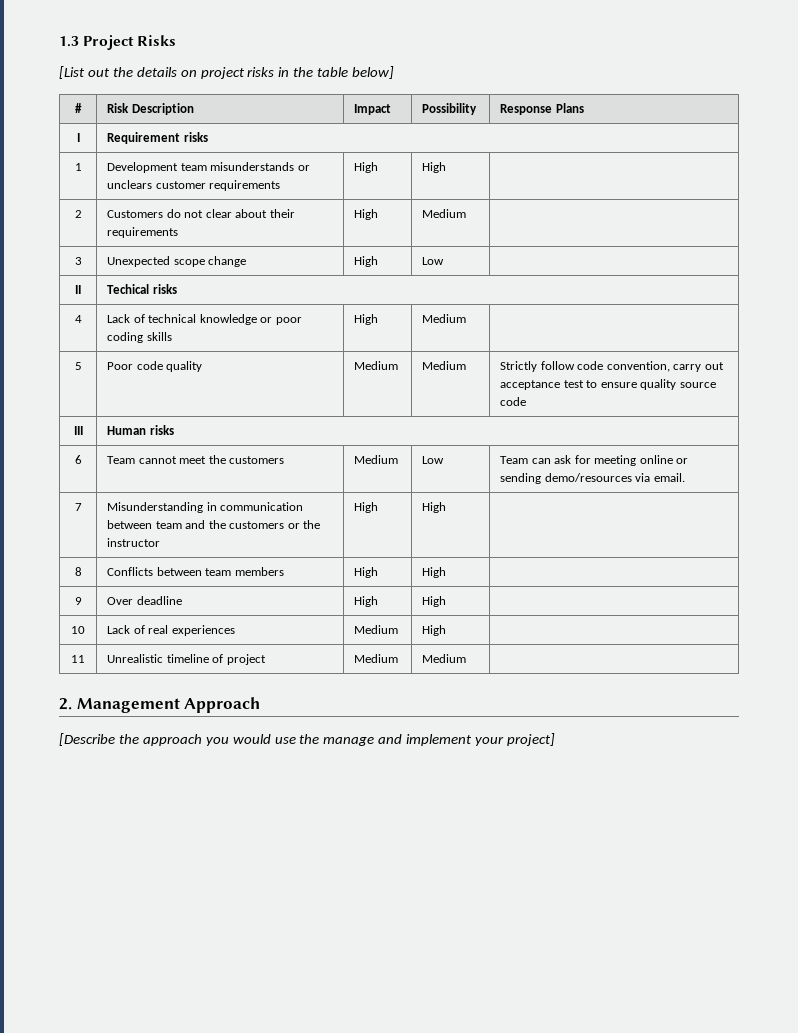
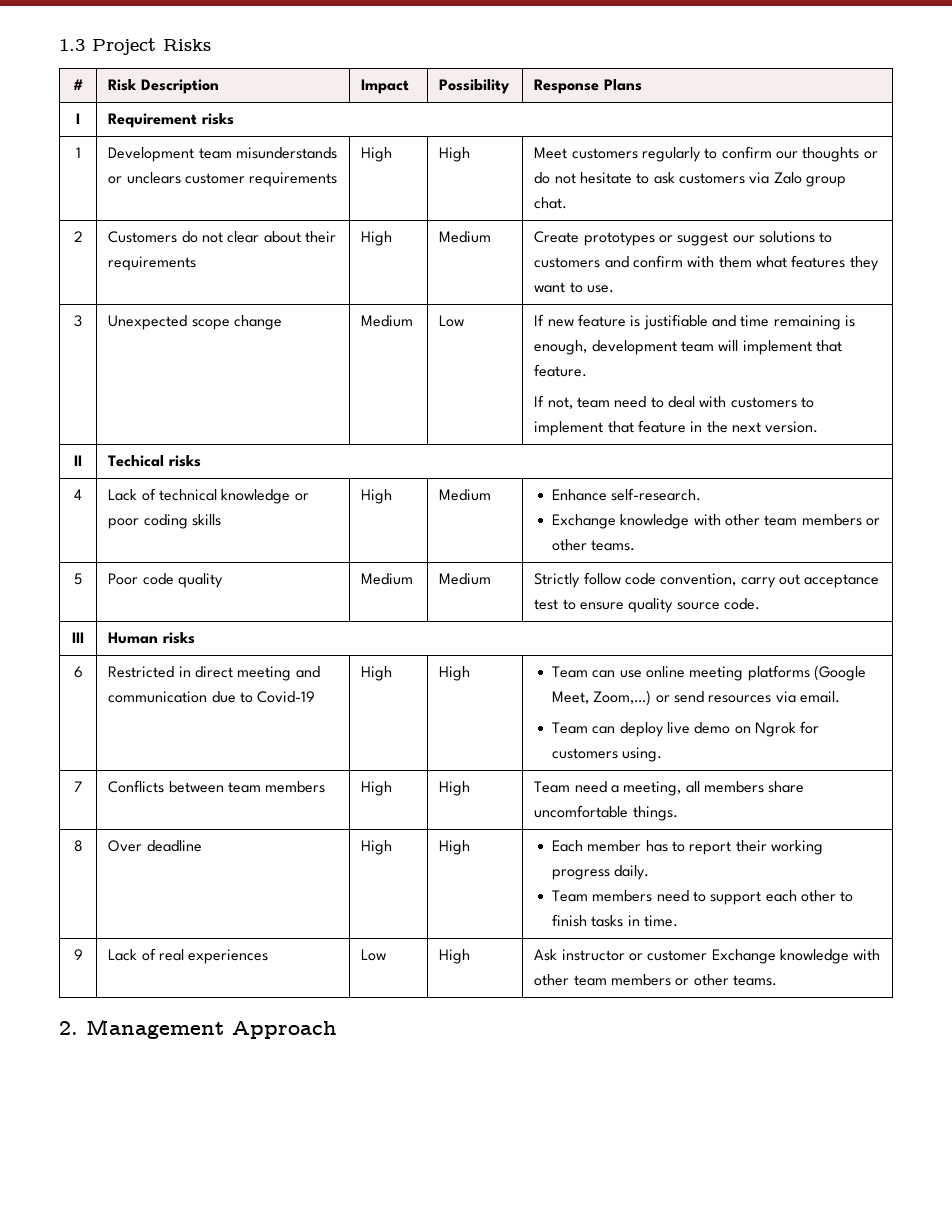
[59,66,395,79] // [List out the details on project risks in the table below] -> (211, 45) none
(447, 167) none -> [534,146,878,162] [534,172,846,187] [534,197,568,209] Meet customers regularly to confirm our thoughts or do not hesitate to ask customers via Zalo group chat.
(467, 213) none -> [534,231,833,246] [534,255,879,271] [534,282,614,293] Create prototypes or suggest our solutions to customers and confirm with them what features they want to use.
[354,256,379,267] [422,257,445,265] High | Low | -> [361,315,414,327] [439,315,465,327] [534,314,855,330] [534,340,842,355] [534,364,588,377] [534,395,814,409] [534,420,819,436] Medium | Low | If new feature is justifiable and time remaining is enough, development team will implement that feature. // If not, team need to deal with customers to implement that feature in the next version.
(467, 318) none -> [551,488,702,501] [551,514,880,529] [551,539,636,551] Enhance self-research. // Exchange knowledge with other team members or other teams.
[500,397,527,406] code -> [723,598,760,610] code.
[107,455,285,464] [354,455,399,464] [422,456,445,464] [500,455,689,466] [500,473,685,484] [74,503,82,511] [107,502,304,513] [107,520,321,529] [107,538,161,547] [354,502,379,513] [422,502,447,513] [74,567,82,576] Team cannot meet the customers | Medium | Low | Team can ask for meeting online or sending demo/resources via email. // 7 | Misunderstanding in communication between team and the customers or the instructor | High | High | // 8 -> [108,666,320,681] [108,691,316,703] [361,666,393,681] [439,666,471,681] [551,665,866,681] [551,690,840,706] [551,721,820,737] [551,747,663,762] [74,781,82,792] Restricted in direct meeting and communication due to Covid-19 | High | High | Team can use online meeting platforms (Google Meet, Zoom,…) or send resources via email. // Team can deploy live demo on Ngrok for customers using. // 7
[74,597,82,605] [107,596,182,605] [354,596,379,607] [422,596,447,607] [71,626,85,634] // 9 | Over deadline | High | High | // 10 -> [534,781,805,796] [534,805,678,821] [73,840,83,852] [108,840,202,852] [361,840,393,855] [439,840,471,855] [551,840,823,855] [551,865,650,880] [551,890,854,905] [551,914,678,927] [73,949,83,960] Team need a meeting, all members share uncomfortable things. // 8 | Over deadline | High | High | Each member has to report their working progress daily. // Team members need to support each other to finish tasks in time. // 9
[354,625,399,634] [422,625,447,636] [71,655,85,663] [107,654,266,665] [354,654,399,663] [422,654,467,663] [59,697,261,713] [59,733,556,746] Medium | High | // 11 | Unrealistic timeline of project | Medium | Medium | // 2. Management Approach // [Describe the approach you would use the manage and implement your project] -> [361,949,387,961] [439,949,471,964] [534,949,881,964] [534,974,777,986] [59,1019,337,1039] Low | High | Ask instructor or customer Exchange knowledge with other team members or other teams. // 2. Management Approach

